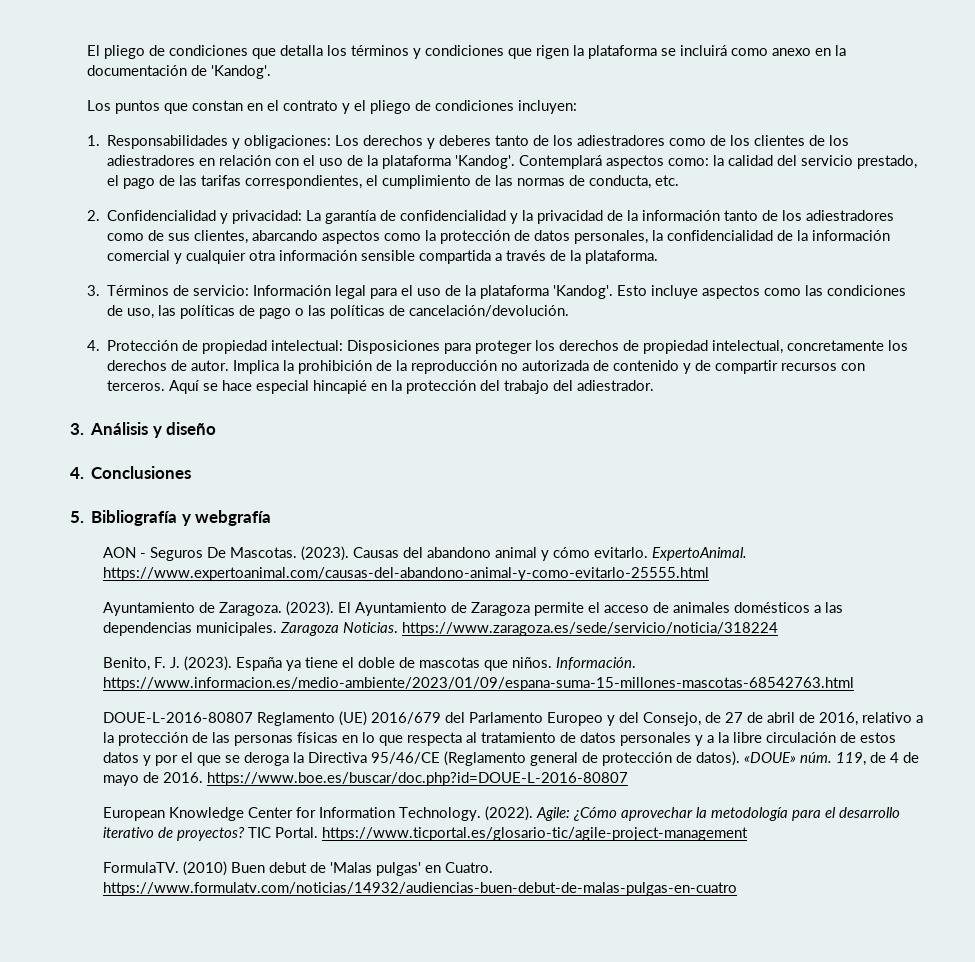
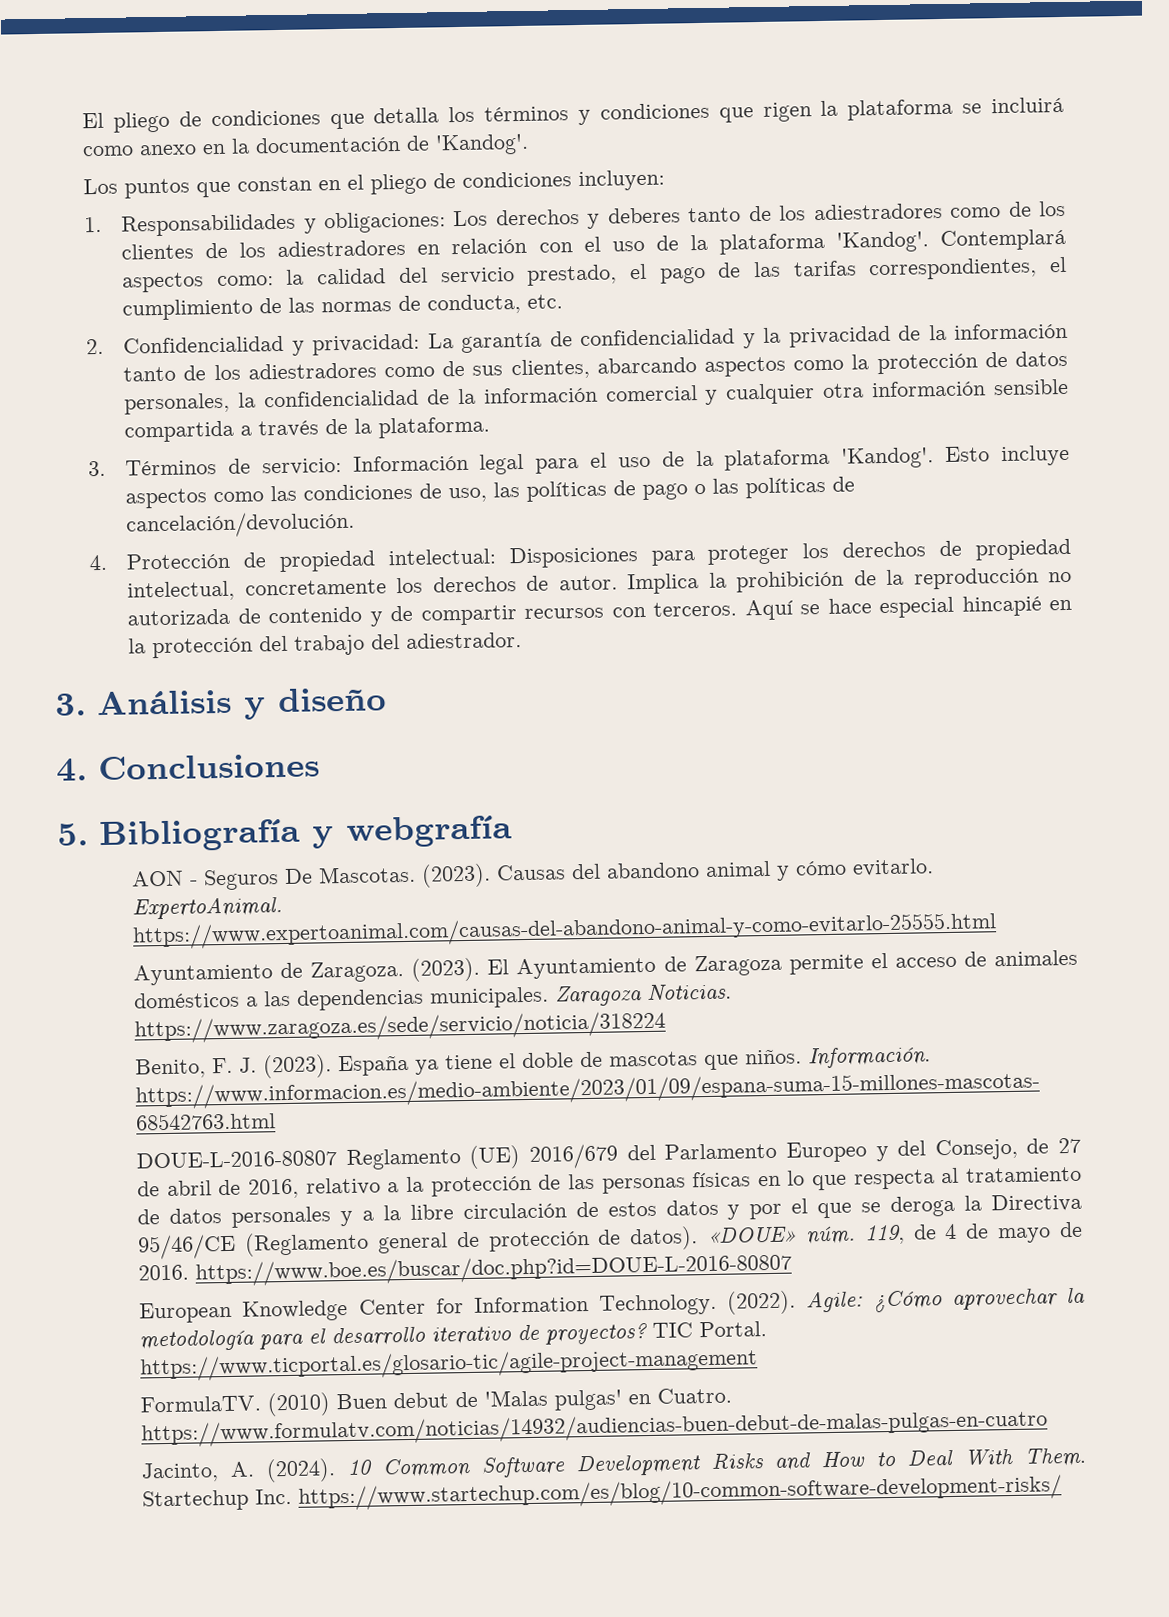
[282,100,366,114] contrato y el -> (365, 182) none
(738, 889) none -> [141,1447,1086,1483] [142,1474,1063,1512] // Jacinto, A. (2024). 10 Common Software Development Risks and How to Deal With Them. Startechup Inc. https://www.startechup.com/es/blog/10-common-software-development-risks/

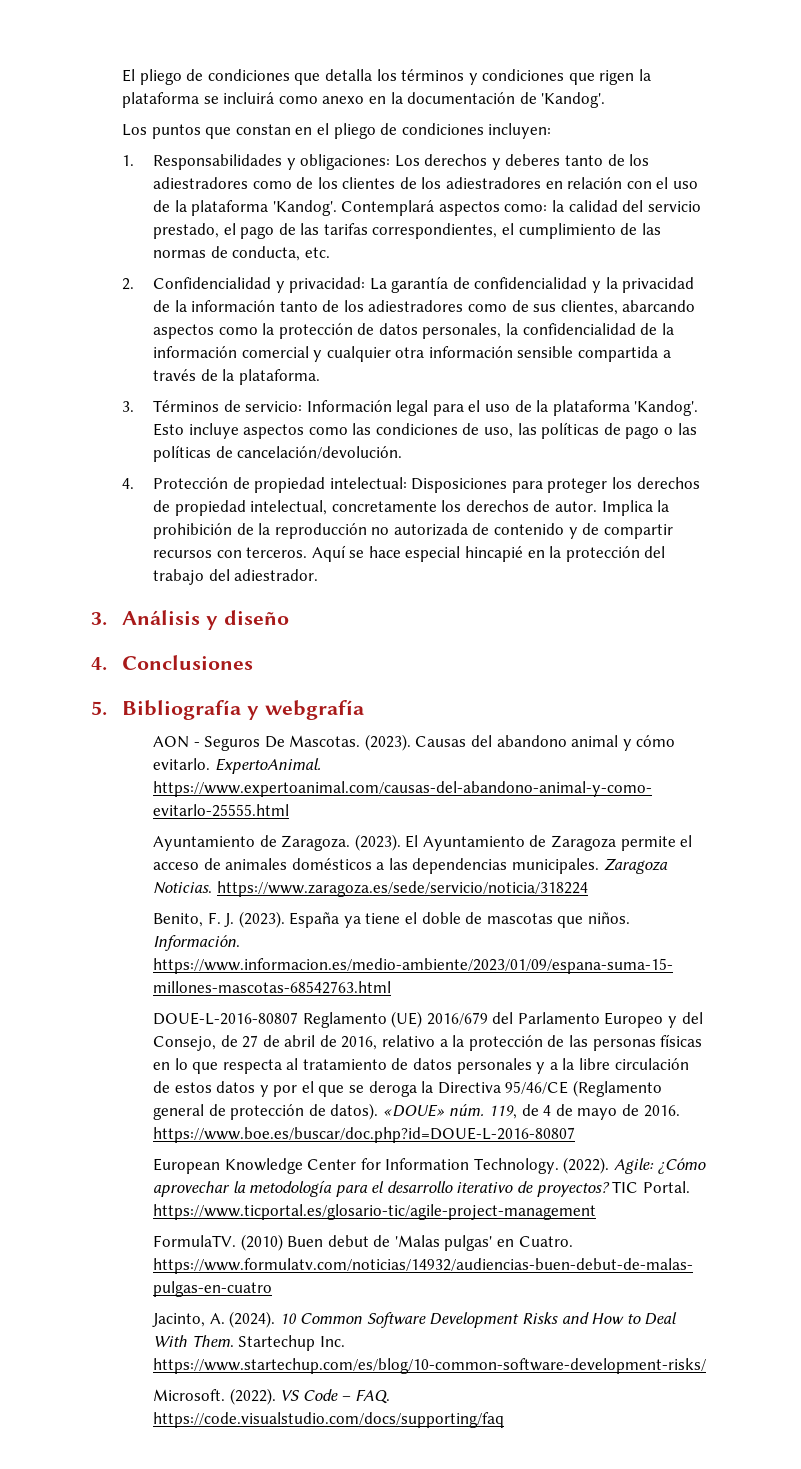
(1063, 1492) none -> [152,1388,390,1405] [152,1412,504,1428] // Microsoft. (2022). VS Code – FAQ. https://code.visualstudio.com/docs/supporting/faq

